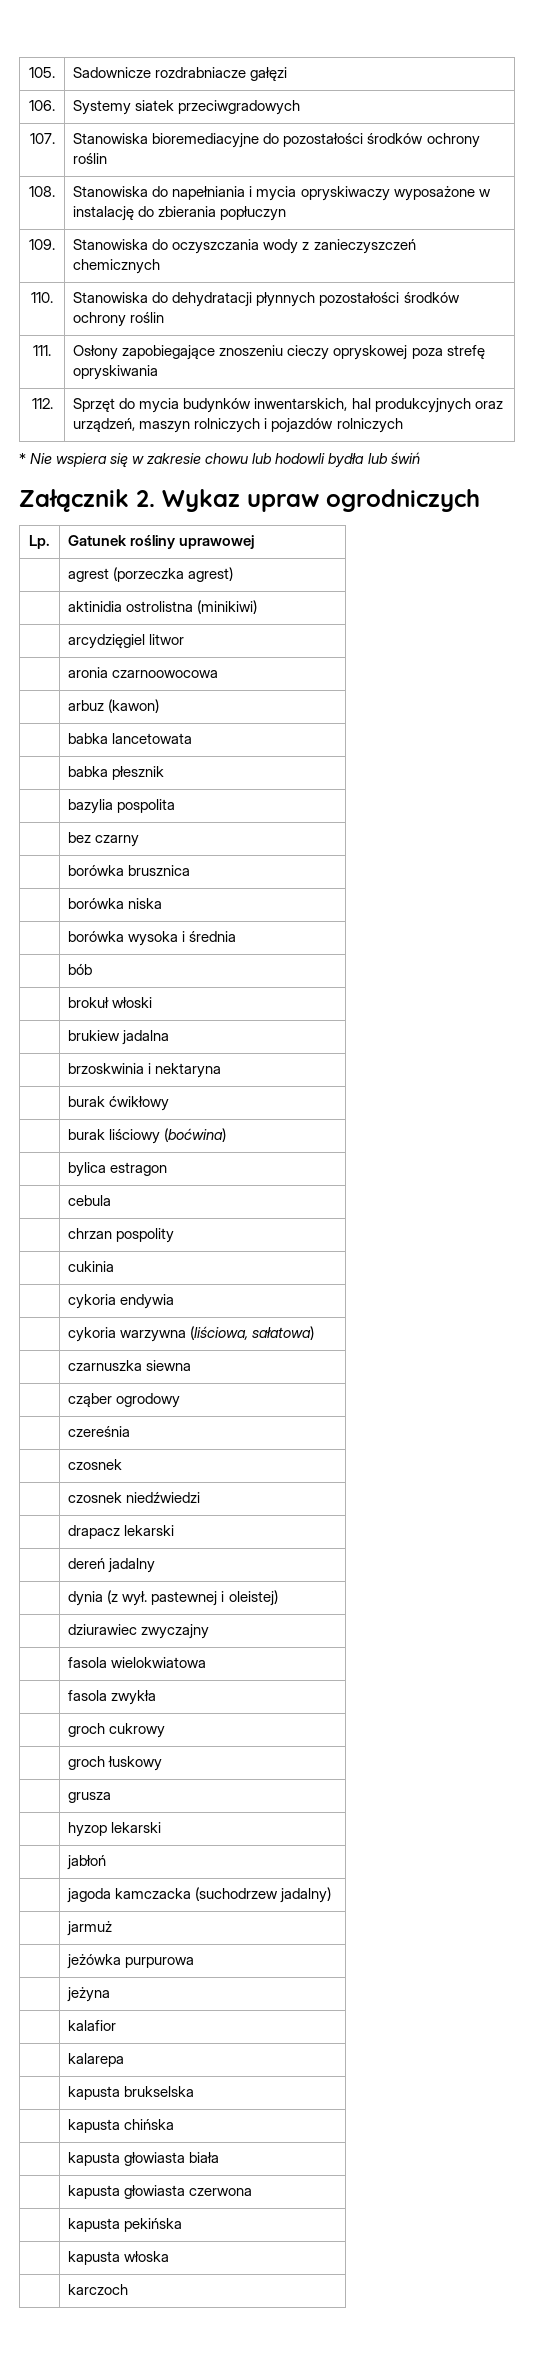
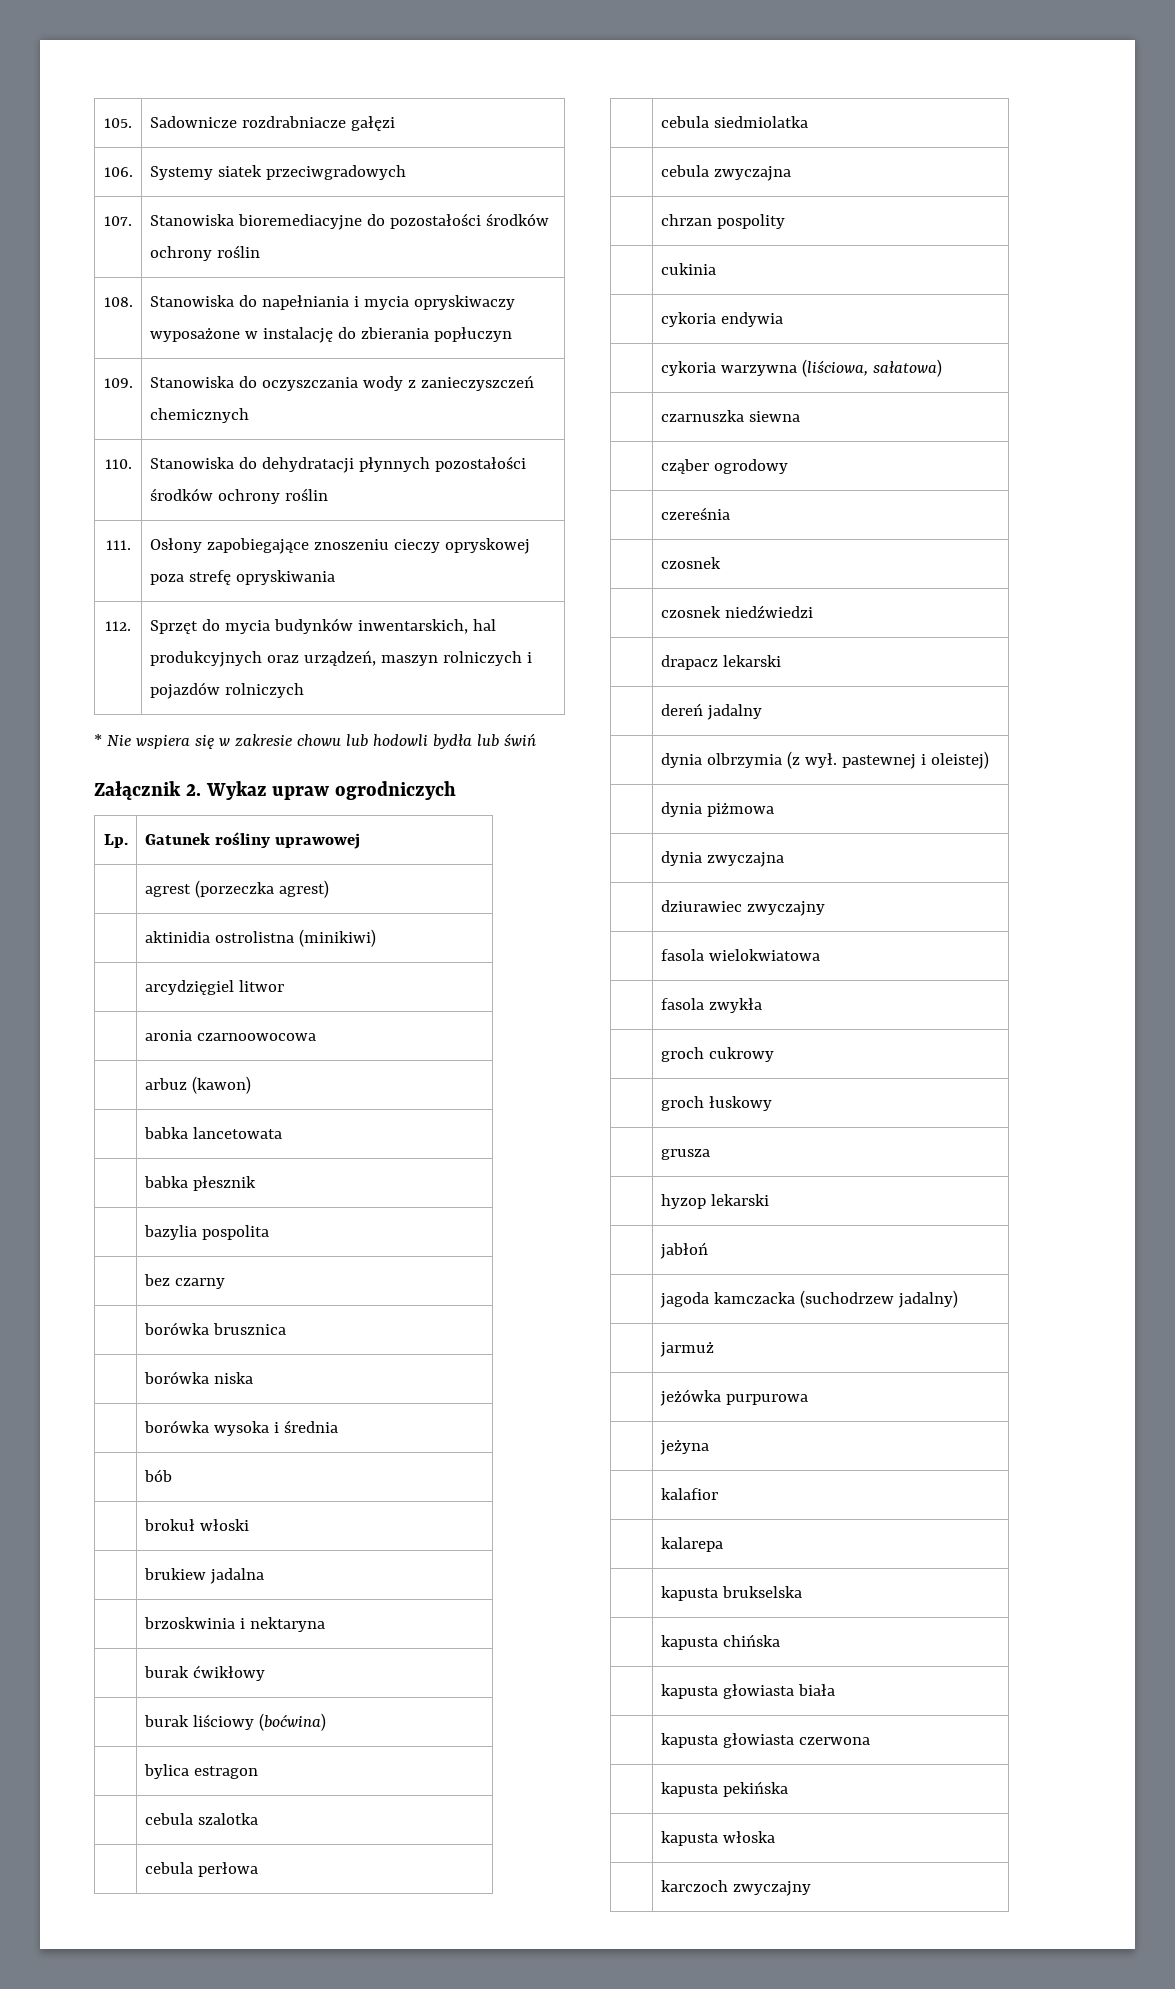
(112, 1200) none -> [197,1813,258,1825] [144,1862,258,1877] [660,116,808,128] [660,165,791,181] szalotka // | cebula perłowa // | cebula siedmiolatka // | cebula zwyczajna
(104, 1598) none -> [706,753,782,768] olbrzymia
(278, 1598) none -> [660,802,774,817] [660,851,784,867] // | dynia piżmowa // | dynia zwyczajna
(129, 2289) none -> [732,1881,811,1896] zwyczajny

